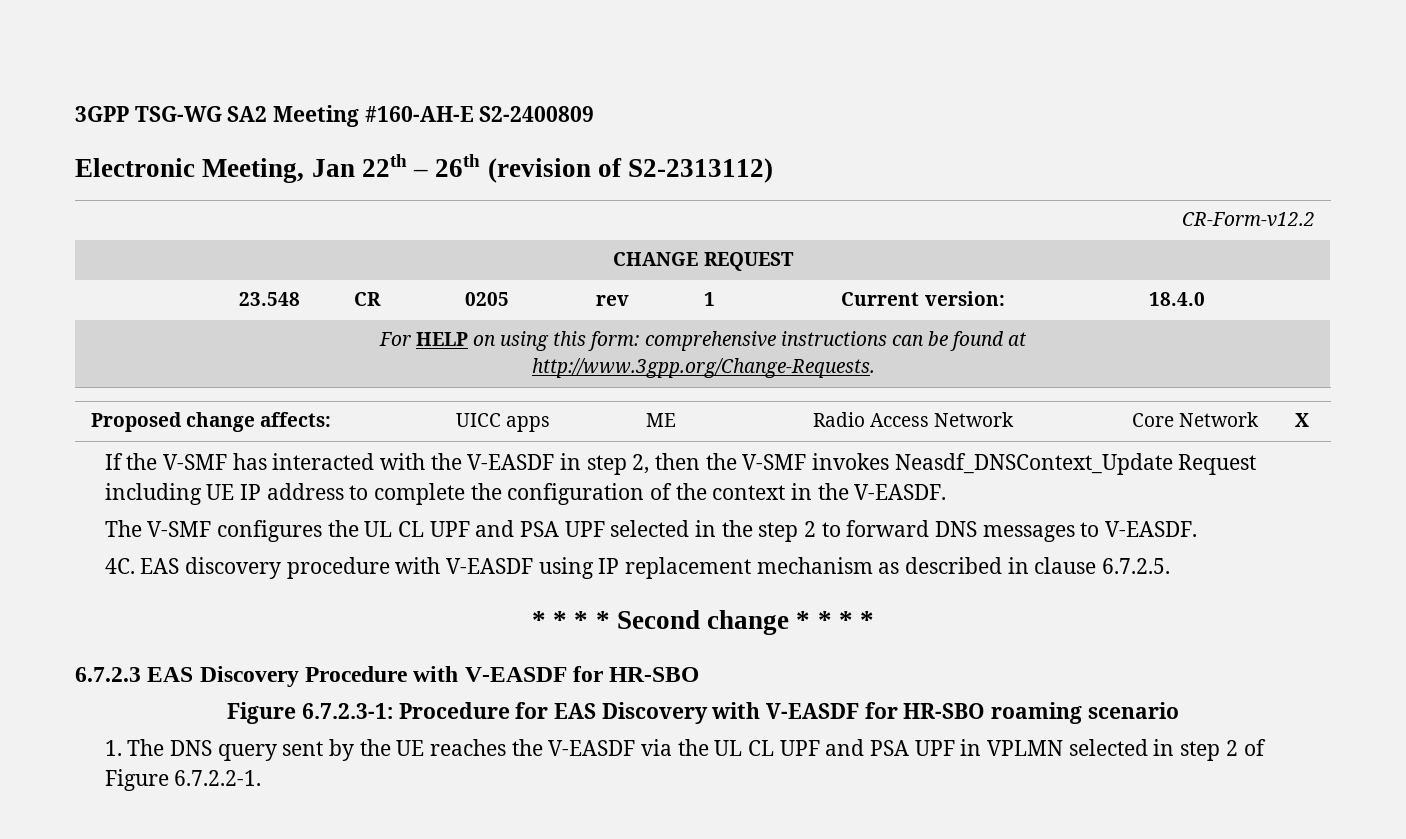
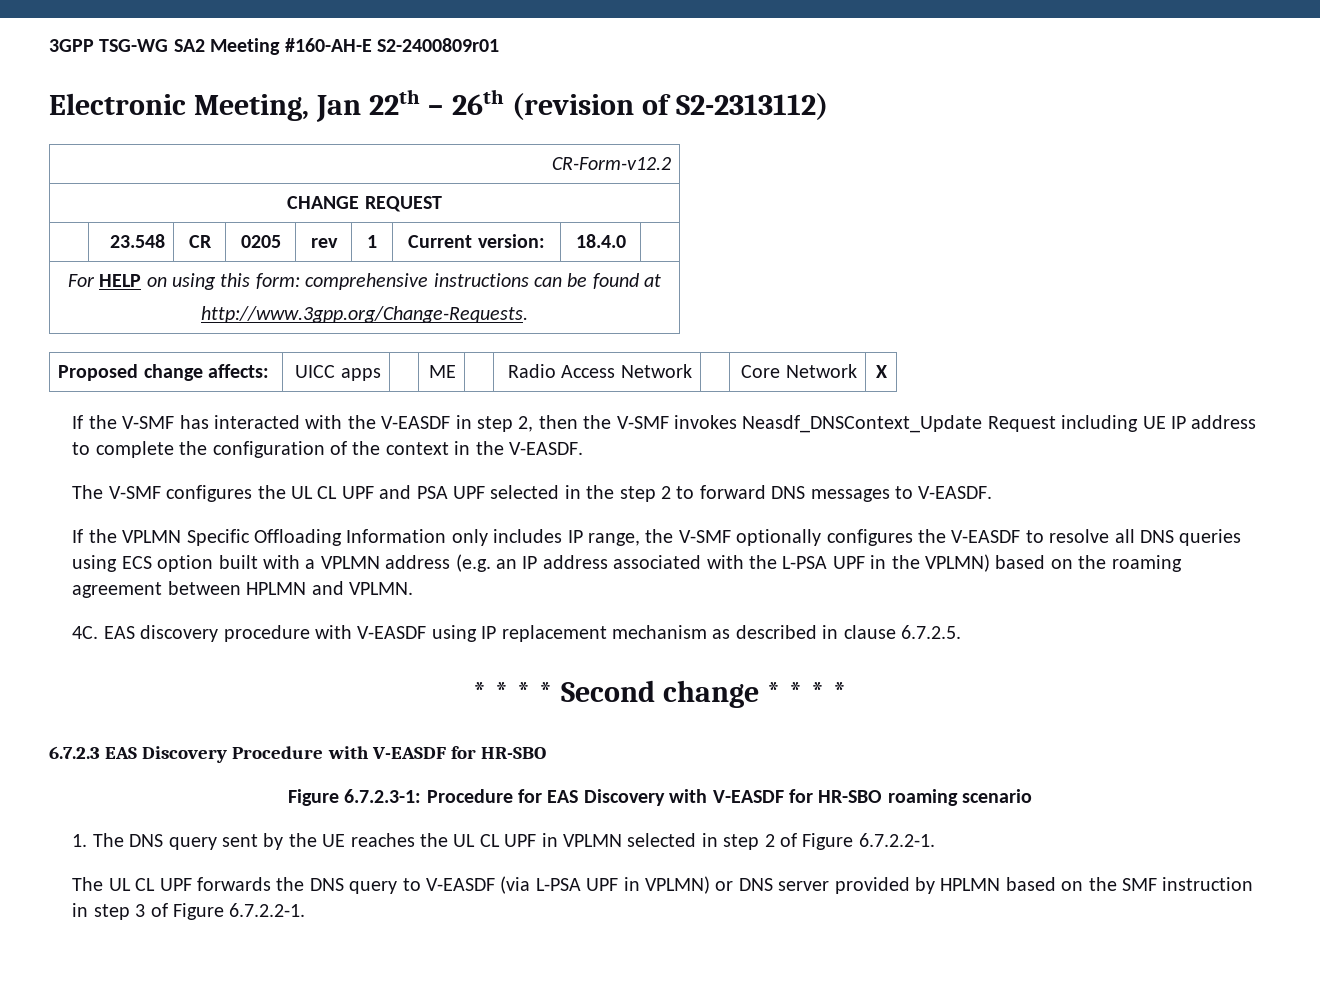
[479,106,595,122] S2-2400809 -> [377,38,499,52] S2-2400809r01
(1198, 529) none -> [72,529,1242,546] [72,554,1182,572] [72,581,414,598] // If the VPLMN Specific Offloading Information only includes IP range, the V-SMF optionally configures the V-EASDF to resolve all DNS queries using ECS option built with a VPLMN address (e.g. an IP address associated with the L-PSA UPF in the VPLMN) based on the roaming agreement between HPLMN and VPLMN.
[548,739,910,756] V-EASDF via the UL CL UPF and PSA -> [453,834,500,847] UL CL
(262, 778) none -> [72,876,1254,894] [72,903,306,920] // The UL CL UPF forwards the DNS query to V-EASDF (via L-PSA UPF in VPLMN) or DNS server provided by HPLMN based on the SMF instruction in step 3 of Figure 6.7.2.2-1.

